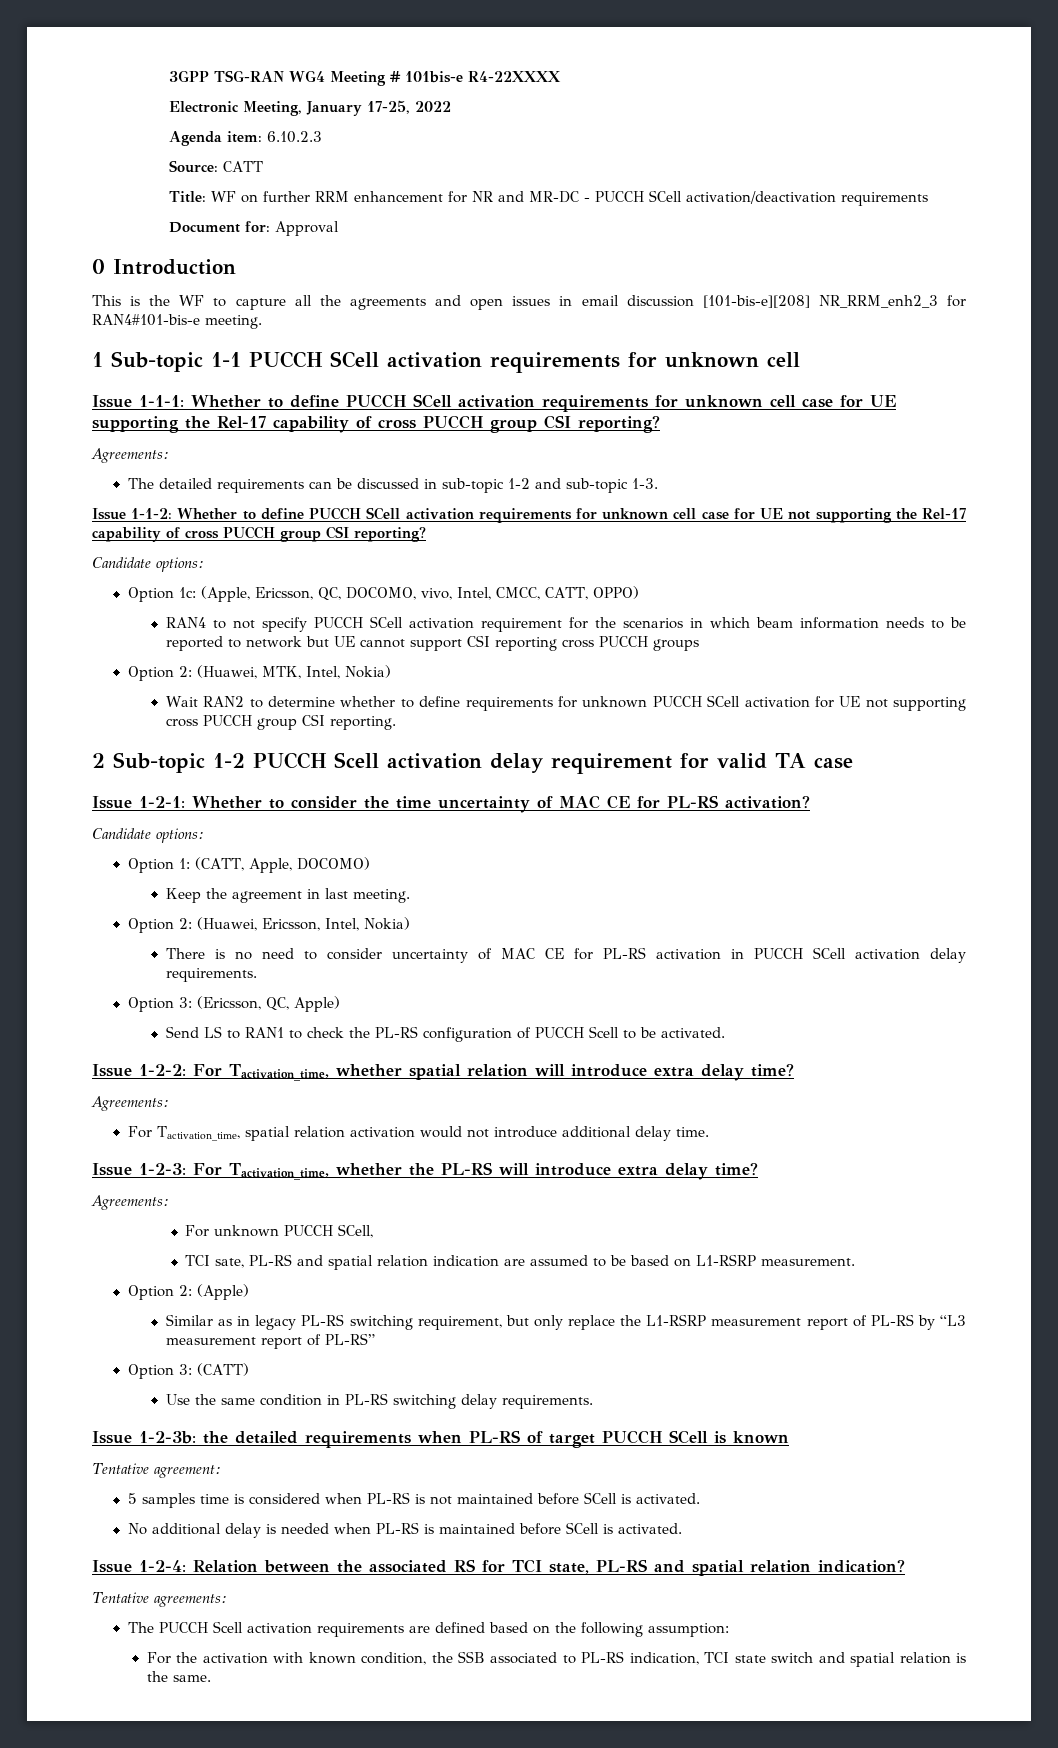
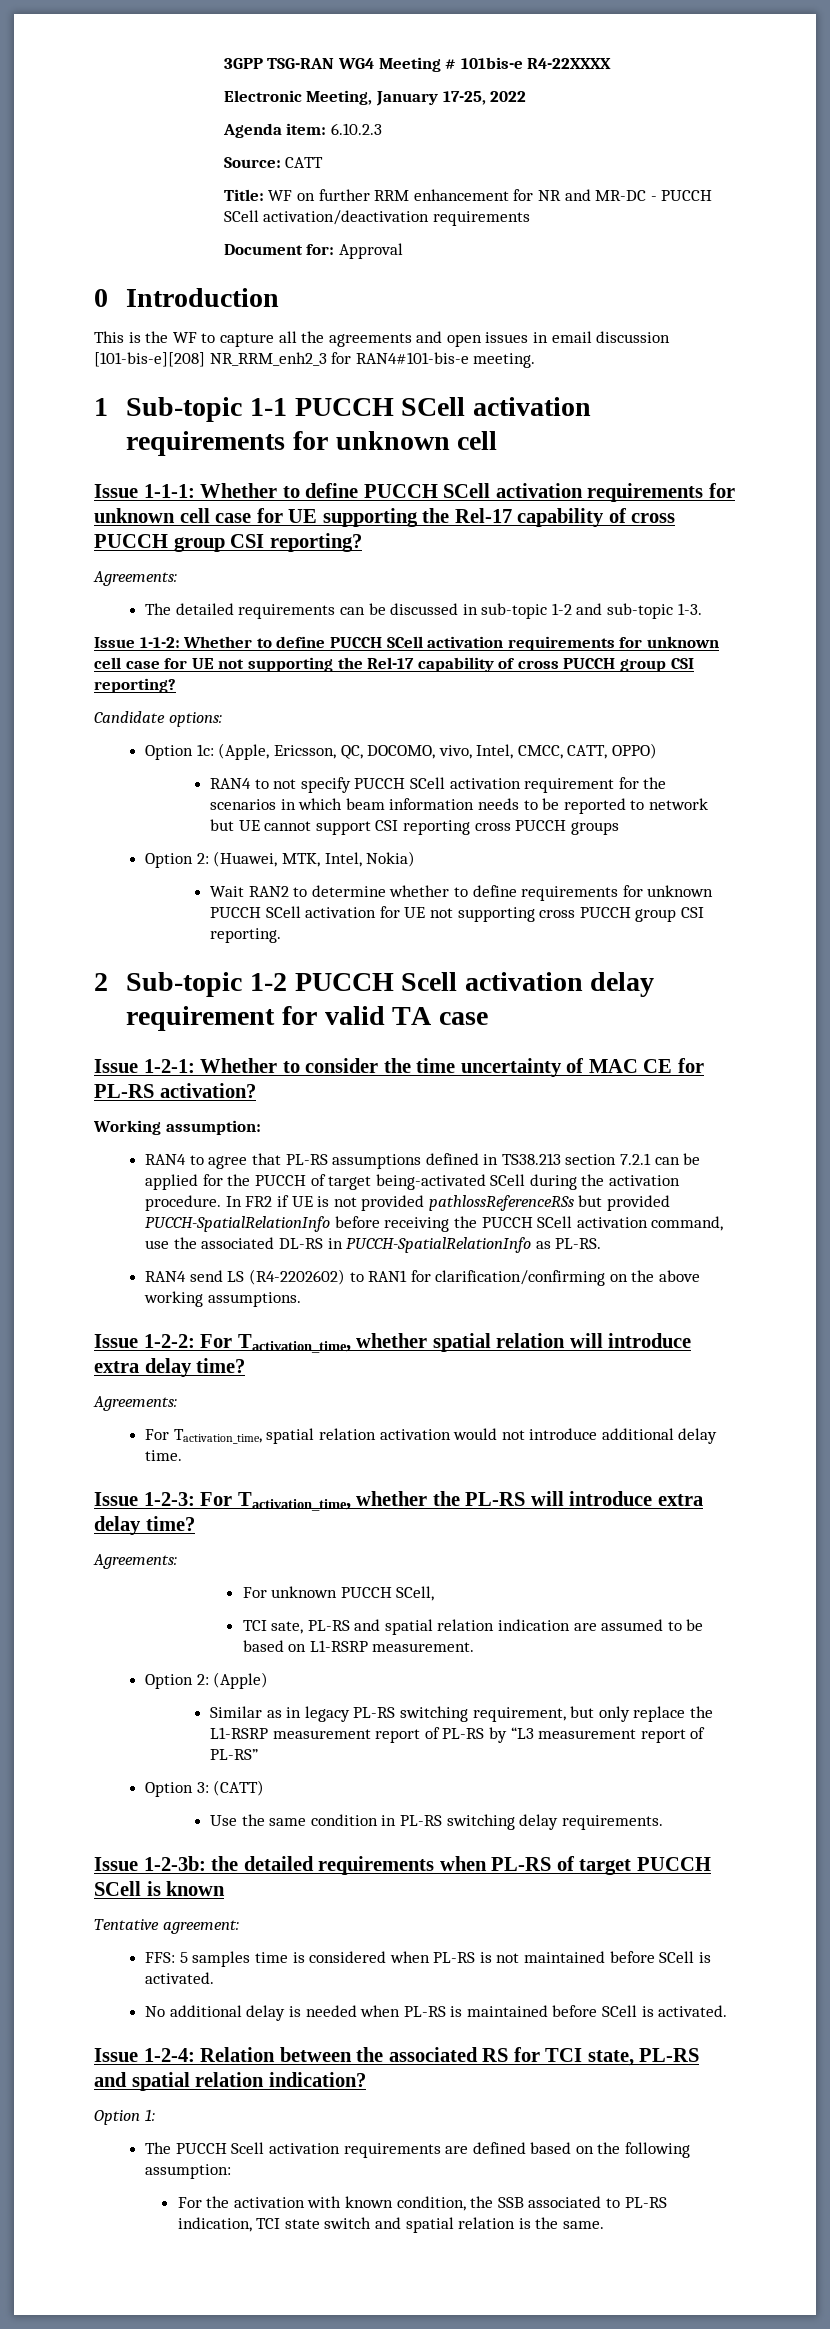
[92,828,204,843] [127,857,370,873] [165,888,410,903] [127,917,410,933] [165,947,967,963] [165,968,257,982] [127,996,340,1012] [165,1026,725,1042] Candidate options: // Option 1: (CATT, Apple, DOCOMO) // Keep the agreement in last meeting. // Option 2: (Huawei, Ericsson, Intel, Nokia) // There is no need to consider uncertainty of MAC CE for PL-RS activation in PUCCH SCell activation delay requirements. // Option 3: (Ericsson, QC, Apple) // Send LS to RAN1 to check the PL-RS configuration of PUCCH Scell to be activated. -> [93,1120,261,1135] [145,1153,701,1169] [145,1174,681,1190] [145,1195,671,1211] [145,1216,724,1232] [145,1237,602,1253] [145,1269,701,1286] [144,1291,301,1307] Working assumption: // RAN4 to agree that PL-RS assumptions defined in TS38.213 section 7.2.1 can be applied for the PUCCH of target being-activated SCell during the activation procedure. In FR2 if UE is not provided pathlossReferenceRSs but provided PUCCH-SpatialRelationInfo before receiving the PUCCH SCell activation command, use the associated DL-RS in PUCCH-SpatialRelationInfo as PL-RS. // RAN4 send LS (R4-2202602) to RAN1 for clarification/confirming on the above working assumptions.
(221, 1471) none -> [145,1952,176,1963] FFS:
[92,1592,227,1607] Tentative agreements: -> [94,2109,155,2125] Option 1:

